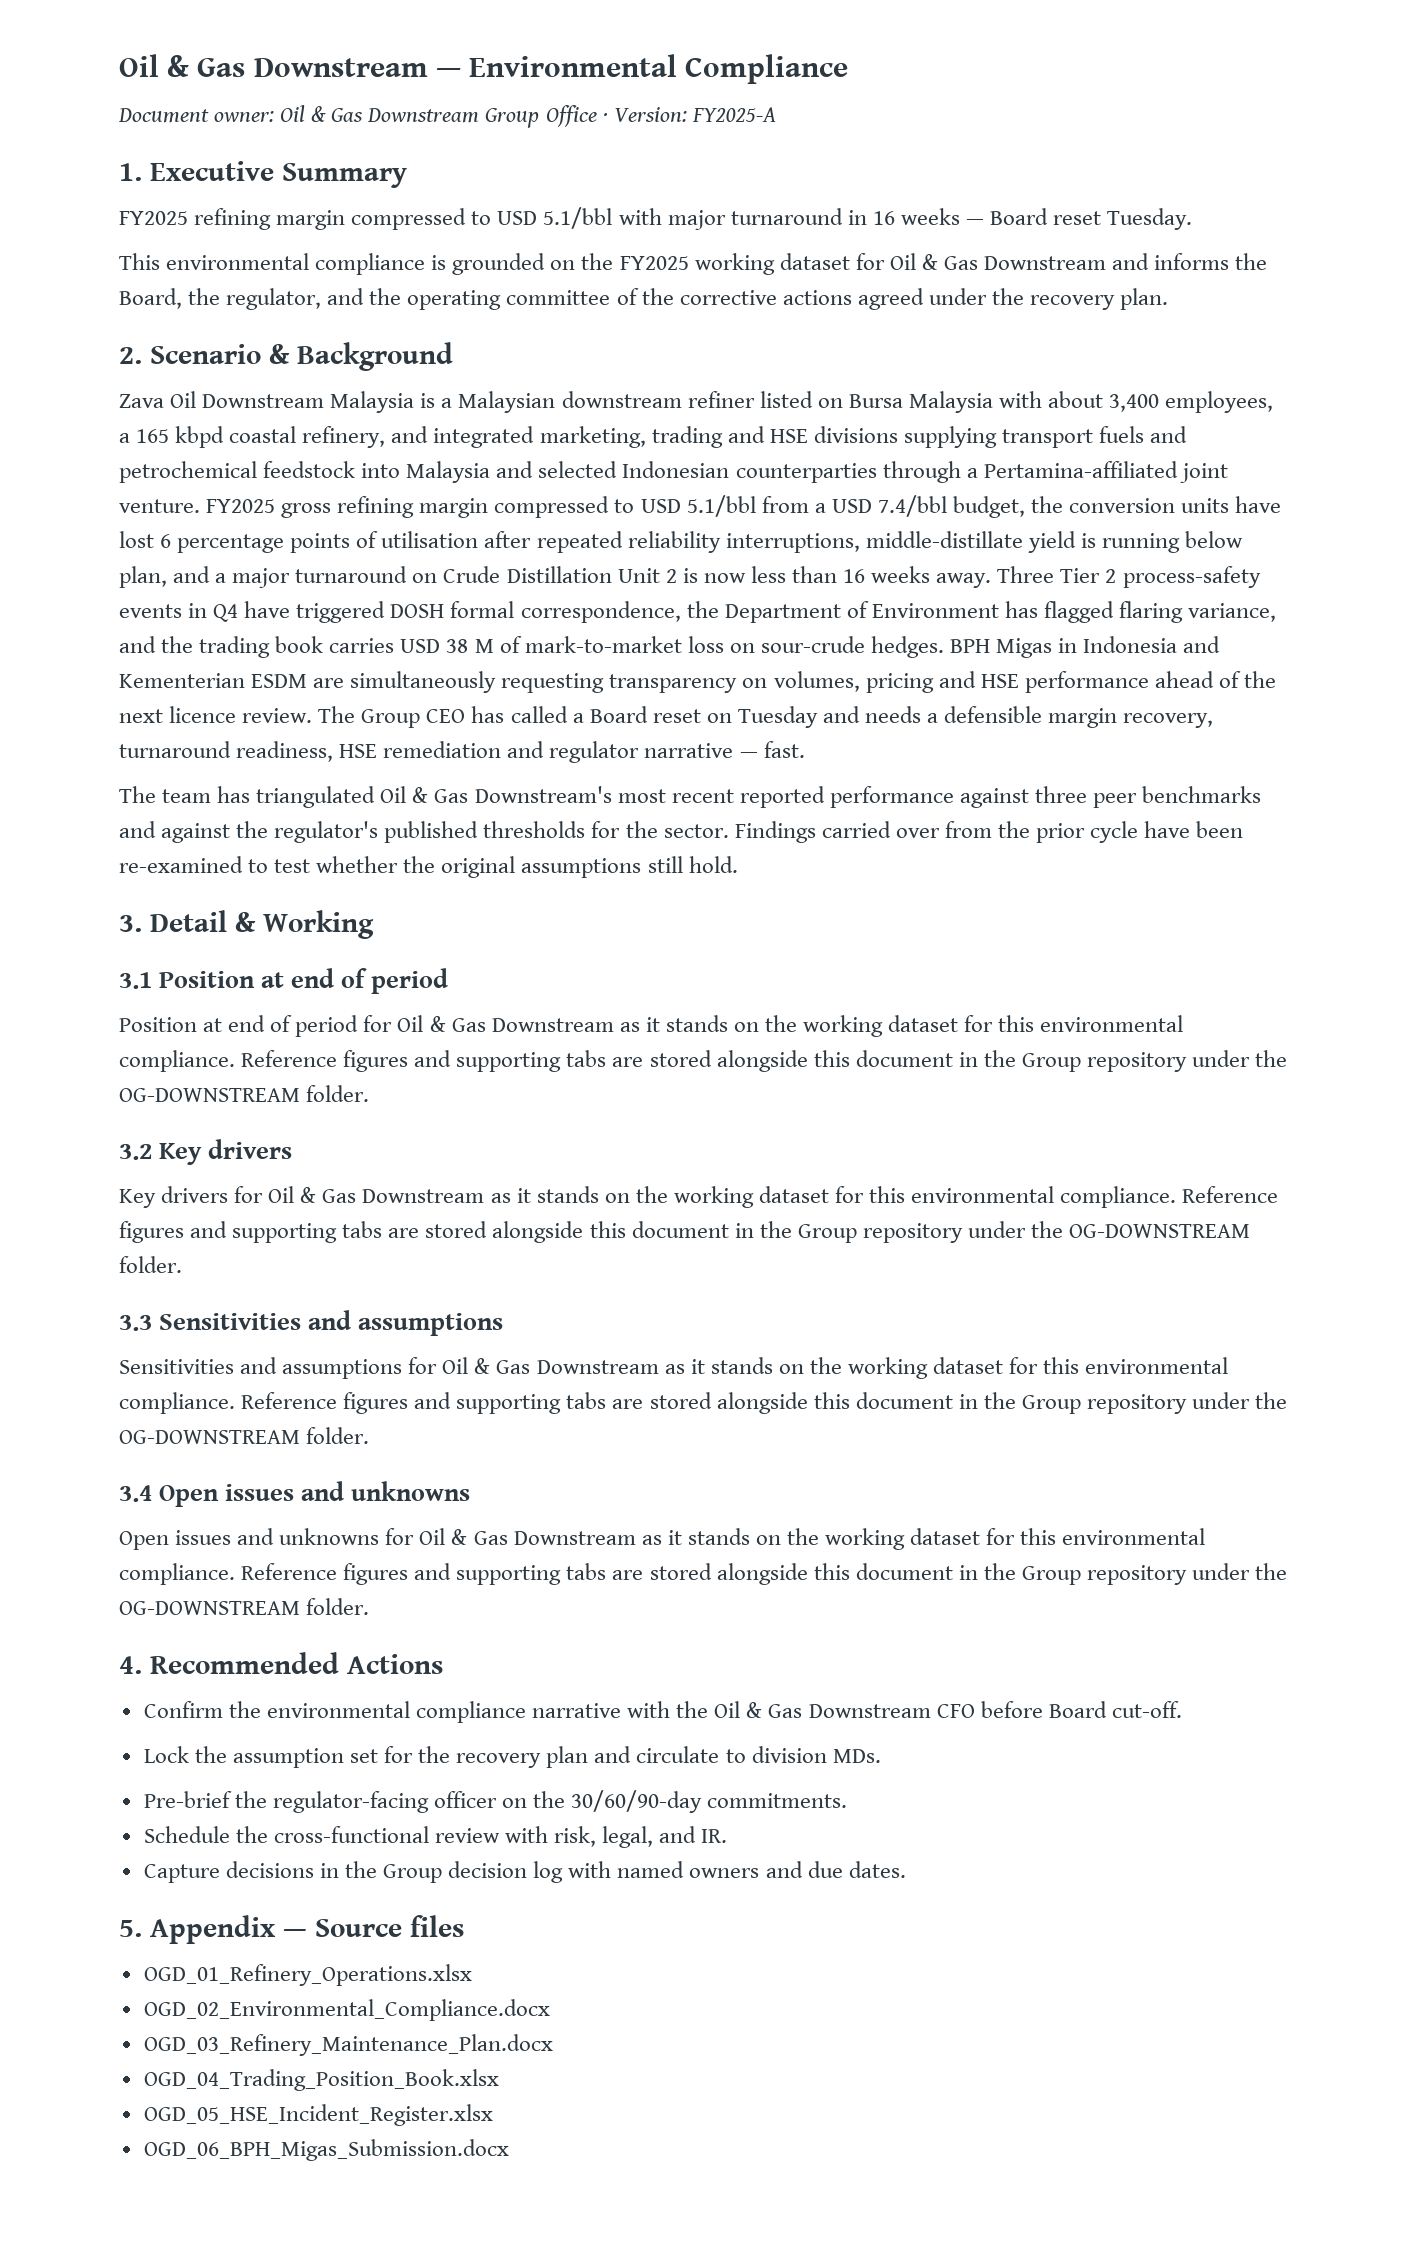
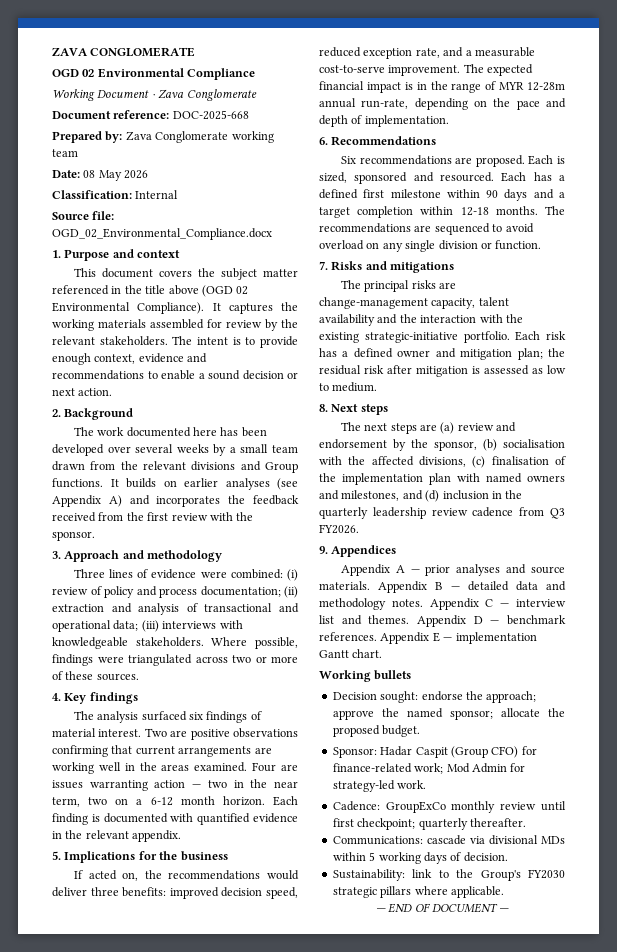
[119,54,849,84] [118,105,776,128] [119,161,407,188] [119,207,1193,230] [119,253,1268,275] [119,288,1169,310] [119,342,453,371] [119,391,1274,413] [119,426,1188,448] [119,461,1228,483] [119,495,1282,518] [119,531,1244,553] [119,566,1261,588] [119,601,1277,623] [119,636,1221,658] [119,671,1277,693] [119,706,1214,728] [119,741,805,763] [119,786,1262,808] [119,821,1244,843] [119,856,738,878] [119,910,374,939] [119,968,449,994] [119,1015,1184,1037] [119,1050,1288,1072] [119,1085,370,1102] [119,1139,293,1165] [119,1186,1279,1208] [119,1221,1251,1243] [119,1256,182,1273] [119,1310,504,1336] [119,1357,1229,1379] [119,1392,1288,1414] [119,1427,370,1444] [119,1481,471,1507] [119,1528,1206,1550] [119,1563,1288,1585] [119,1598,370,1615] [119,1652,443,1674] [143,1701,1182,1723] [143,1746,881,1768] [143,1790,848,1813] [143,1826,728,1848] [143,1861,906,1883] [119,1915,464,1944] [143,1964,472,1986] [143,1999,550,2021] [143,2034,553,2056] [143,2069,499,2091] [143,2104,493,2126] [143,2139,509,2161] Oil & Gas Downstream — Environmental Compliance // Document owner: Oil & Gas Downstream Group Office · Version: FY2025-A // 1. Executive Summary // FY2025 refining margin compressed to USD 5.1/bbl with major turnaround in 16 weeks — Board reset Tuesday. // This environmental compliance is grounded on the FY2025 working dataset for Oil & Gas Downstream and informs the Board, the regulator, and the operating committee of the corrective actions agreed under the recovery plan. // 2. Scenario & Background // Zava Oil Downstream Malaysia is a Malaysian downstream refiner listed on Bursa Malaysia with about 3,400 employees, a 165 kbpd coastal refinery, and integrated marketing, trading and HSE divisions supplying transport fuels and petrochemical feedstock into Malaysia and selected Indonesian counterparties through a Pertamina-affiliated joint venture. FY2025 gross refining margin compressed to USD 5.1/bbl from a USD 7.4/bbl budget, the conversion units have lost 6 percentage points of utilisation after repeated reliability interruptions, middle-distillate yield is running below plan, and a major turnaround on Crude Distillation Unit 2 is now less than 16 weeks away. Three Tier 2 process-safety events in Q4 have triggered DOSH formal correspondence, the Department of Environment has flagged flaring variance, and the trading book carries USD 38 M of mark-to-market loss on sour-crude hedges. BPH Migas in Indonesia and Kementerian ESDM are simultaneously requesting transparency on volumes, pricing and HSE performance ahead of the next licence review. The Group CEO has called a Board reset on Tuesday and needs a defensible margin recovery, turnaround readiness, HSE remediation and regulator narrative — fast. // The team has triangulated Oil & Gas Downstream's most recent reported performance against three peer benchmarks and against the regulator's published thresholds for the sector. Findings carried over from the prior cycle have been re-examined to test whether the original assumptions still hold. // 3. Detail & Working // 3.1 Position at end of period // Position at end of period for Oil & Gas Downstream as it stands on the working dataset for this environmental compliance. Reference figures and supporting tabs are stored alongside this document in the Group repository under the OG-DOWNSTREAM folder. // 3.2 Key drivers // Key drivers for Oil & Gas Downstream as it stands on the working dataset for this environmental compliance. Reference figures and supporting tabs are stored alongside this document in the Group repository under the OG-DOWNSTREAM folder. // 3.3 Sensitivities and assumptions // Sensitivities and assumptions for Oil & Gas Downstream as it stands on the working dataset for this environmental compliance. Reference figures and supporting tabs are stored alongside this document in the Group repository under the OG-DOWNSTREAM folder. // 3.4 Open issues and unknowns // Open issues and unknowns for Oil & Gas Downstream as it stands on the working dataset for this environmental compliance. Reference figures and supporting tabs are stored alongside this document in the Group repository under the OG-DOWNSTREAM folder. // 4. Recommended Actions // Confirm the environmental compliance narrative with the Oil & Gas Downstream CFO before Board cut-off. // Lock the assumption set for the recovery plan and circulate to division MDs. // Pre-brief the regulator-facing officer on the 30/60/90-day commitments. // Schedule the cross-functional review with risk, legal, and IR. // Capture decisions in the Group decision log with named owners and due dates. // 5. Appendix — Source files // OGD_01_Refinery_Operations.xlsx // OGD_02_Environmental_Compliance.docx // OGD_03_Refinery_Maintenance_Plan.docx // OGD_04_Trading_Position_Book.xlsx // OGD_05_HSE_Incident_Register.xlsx // OGD_06_BPH_Migas_Submission.docx -> [52,47,196,57] [52,68,256,80] [52,89,257,101] [52,110,249,120] [52,131,274,143] [52,149,78,157] [52,170,149,181] [52,190,179,199] [52,211,115,220] [52,228,272,240] [52,249,181,261] [73,268,298,280] [52,285,249,297] [52,302,298,314] [52,319,298,331] [52,336,298,348] [52,353,208,365] [52,370,298,380] [52,388,113,396] [52,408,134,420] [73,427,267,437] [52,444,299,456] [52,461,298,473] [52,478,298,490] [52,495,299,507] [52,512,254,522] [52,531,95,541] [52,550,223,562] [73,569,298,581] [52,586,298,598] [52,603,299,615] [52,620,243,632] [52,637,298,649] [52,654,298,666] [52,671,139,681] [52,692,138,704] [73,711,262,723] [52,728,298,740] [52,745,272,757] [52,762,298,774] [52,779,299,791] [52,796,298,807] [52,813,298,825] [52,830,182,842] [52,851,228,863] [73,870,299,881] [52,887,298,899] [319,47,535,59] [319,64,534,76] [319,81,565,93] [319,98,566,110] [319,115,449,127] [319,136,437,146] [340,155,565,167] [319,172,565,184] [319,189,565,201] [319,206,565,218] [319,223,534,235] [319,240,542,252] [319,261,455,273] [340,280,457,292] [319,297,509,309] [319,314,523,326] [319,331,566,343] [319,348,565,360] [319,365,566,377] [319,382,378,392] [319,404,388,415] [340,422,517,434] [319,439,565,451] [319,456,566,468] [319,473,565,485] [319,490,523,502] [319,507,565,519] [319,524,359,534] [319,545,397,557] [340,564,565,576] [319,581,566,593] [319,598,566,610] [319,615,566,627] [319,632,537,644] [319,649,383,658] [319,670,412,682] [332,691,537,703] [332,708,565,720] [332,725,421,737] [332,746,537,758] [332,763,526,774] [332,780,427,792] [332,801,566,813] [332,818,526,830] [332,835,565,845] [332,852,508,864] [332,869,565,881] [332,886,504,898] [375,903,510,913] ZAVA CONGLOMERATE // OGD 02 Environmental Compliance // Working Document · Zava Conglomerate // Document reference: DOC-2025-668 // Prepared by: Zava Conglomerate working team // Date: 08 May 2026 // Classification: Internal // Source file: OGD_02_Environmental_Compliance.docx // 1. Purpose and context // This document covers the subject matter referenced in the title above (OGD 02 Environmental Compliance). It captures the working materials assembled for review by the relevant stakeholders. The intent is to provide enough context, evidence and recommendations to enable a sound decision or next action. // 2. Background // The work documented here has been developed over several weeks by a small team drawn from the relevant divisions and Group functions. It builds on earlier analyses (see Appendix A) and incorporates the feedback received from the first review with the sponsor. // 3. Approach and methodology // Three lines of evidence were combined: (i) review of policy and process documentation; (ii) extraction and analysis of transactional and operational data; (iii) interviews with knowledgeable stakeholders. Where possible, findings were triangulated across two or more of these sources. // 4. Key findings // The analysis surfaced six findings of material interest. Two are positive observations confirming that current arrangements are working well in the areas examined. Four are issues warranting action — two in the near term, two on a 6-12 month horizon. Each finding is documented with quantified evidence in the relevant appendix. // 5. Implications for the business // If acted on, the recommendations would deliver three benefits: improved decision speed, reduced exception rate, and a measurable cost-to-serve improvement. The expected financial impact is in the range of MYR 12-28m annual run-rate, depending on the pace and depth of implementation. // 6. Recommendations // Six recommendations are proposed. Each is sized, sponsored and resourced. Each has a defined first milestone within 90 days and a target completion within 12-18 months. The recommendations are sequenced to avoid overload on any single division or function. // 7. Risks and mitigations // The principal risks are change-management capacity, talent availability and the interaction with the existing strategic-initiative portfolio. Each risk has a defined owner and mitigation plan; the residual risk after mitigation is assessed as low to medium. // 8. Next steps // The next steps are (a) review and endorsement by the sponsor, (b) socialisation with the affected divisions, (c) finalisation of the implementation plan with named owners and milestones, and (d) inclusion in the quarterly leadership review cadence from Q3 FY2026. // 9. Appendices // Appendix A — prior analyses and source materials. Appendix B — detailed data and methodology notes. Appendix C — interview list and themes. Appendix D — benchmark references. Appendix E — implementation Gantt chart. // Working bullets // Decision sought: endorse the approach; approve the named sponsor; allocate the proposed budget. // Sponsor: Hadar Caspit (Group CFO) for finance-related work; Mod Admin for strategy-led work. // Cadence: GroupExCo monthly review until first checkpoint; quarterly thereafter. // Communications: cascade via divisional MDs within 5 working days of decision. // Sustainability: link to the Group's FY2030 strategic pillars where applicable. // — END OF DOCUMENT —

